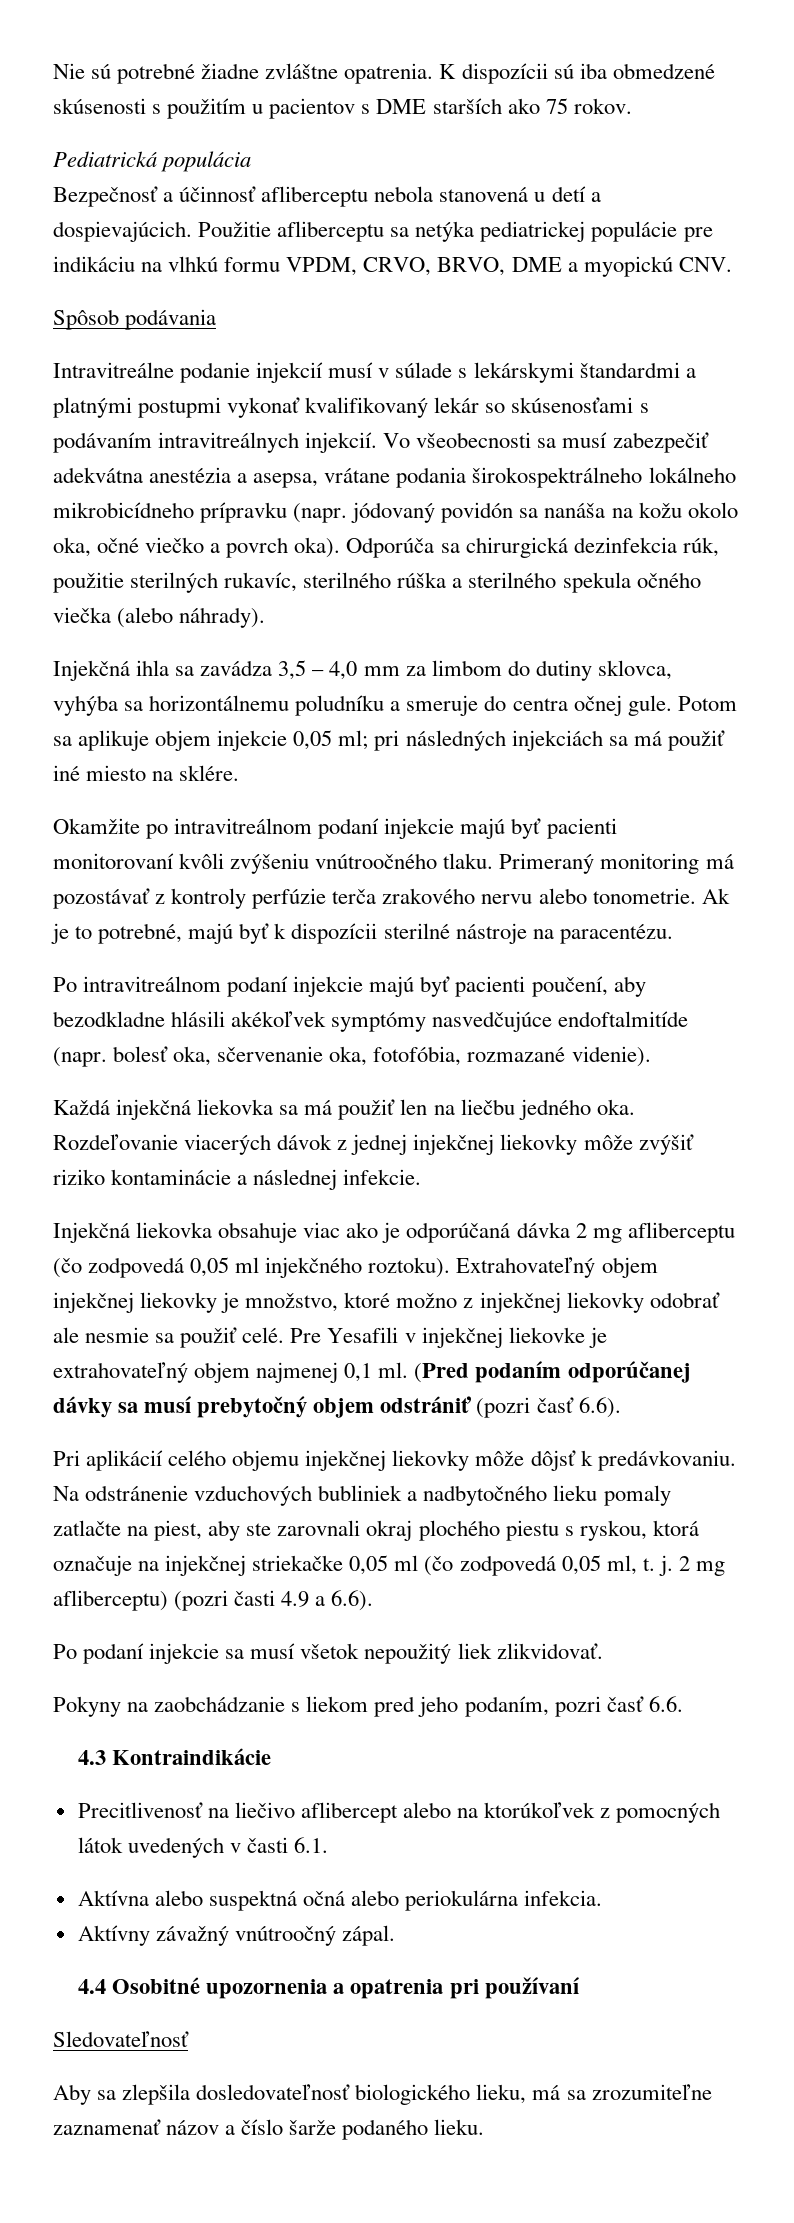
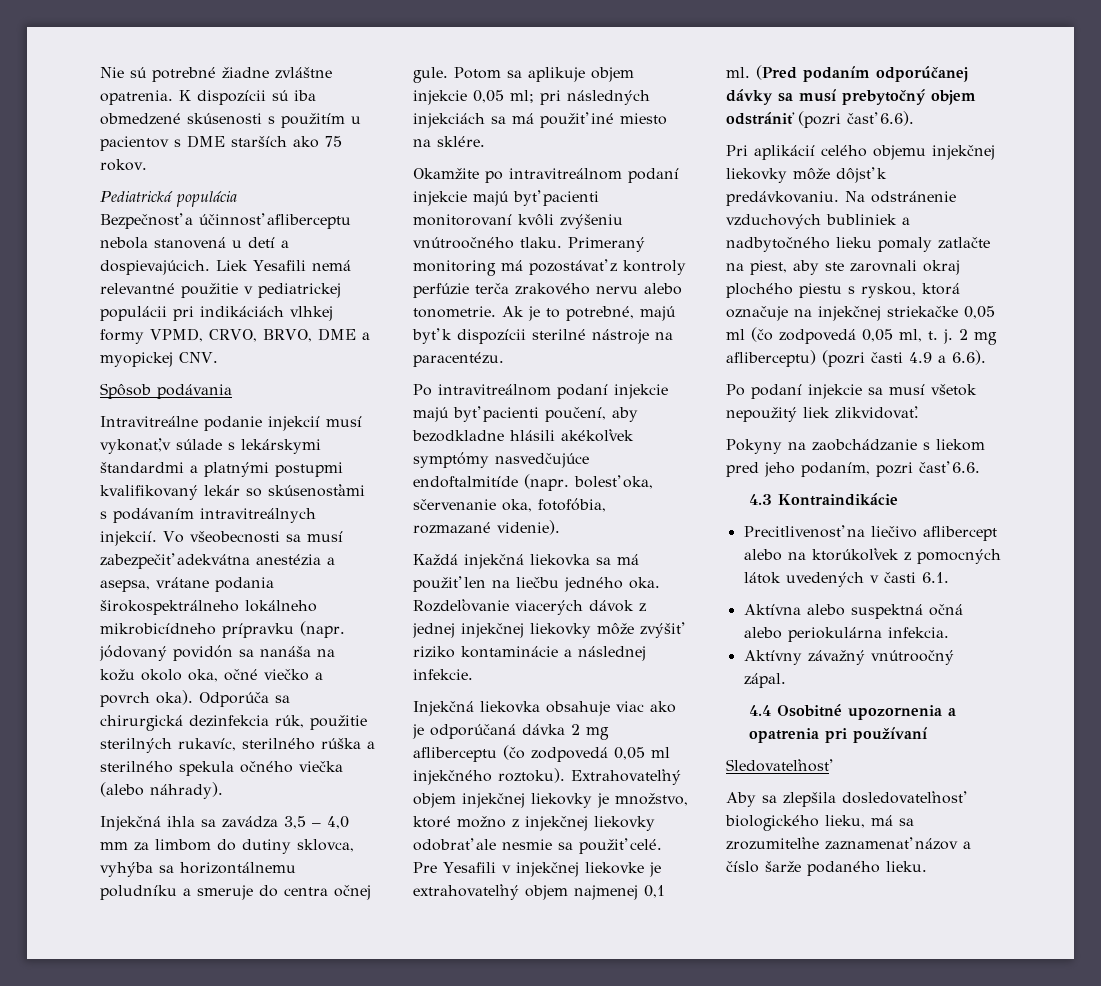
[198,221,713,242] [53,256,358,276] Použitie afliberceptu sa netýka pediatrickej populácie pre indikáciu na vlhkú formu VPDM, -> [216,260,351,271] [100,283,341,298] [100,306,333,321] [100,328,203,344] Liek Yesafili nemá relevantné použitie v pediatrickej populácii pri indikáciách vlhkej formy VPMD,
[583,256,673,277] myopickú -> [100,352,173,367] myopickej
[378,368,390,378] v -> [100,438,171,454] vykonať,v
[227,397,301,418] vykonať -> (343, 469) none

